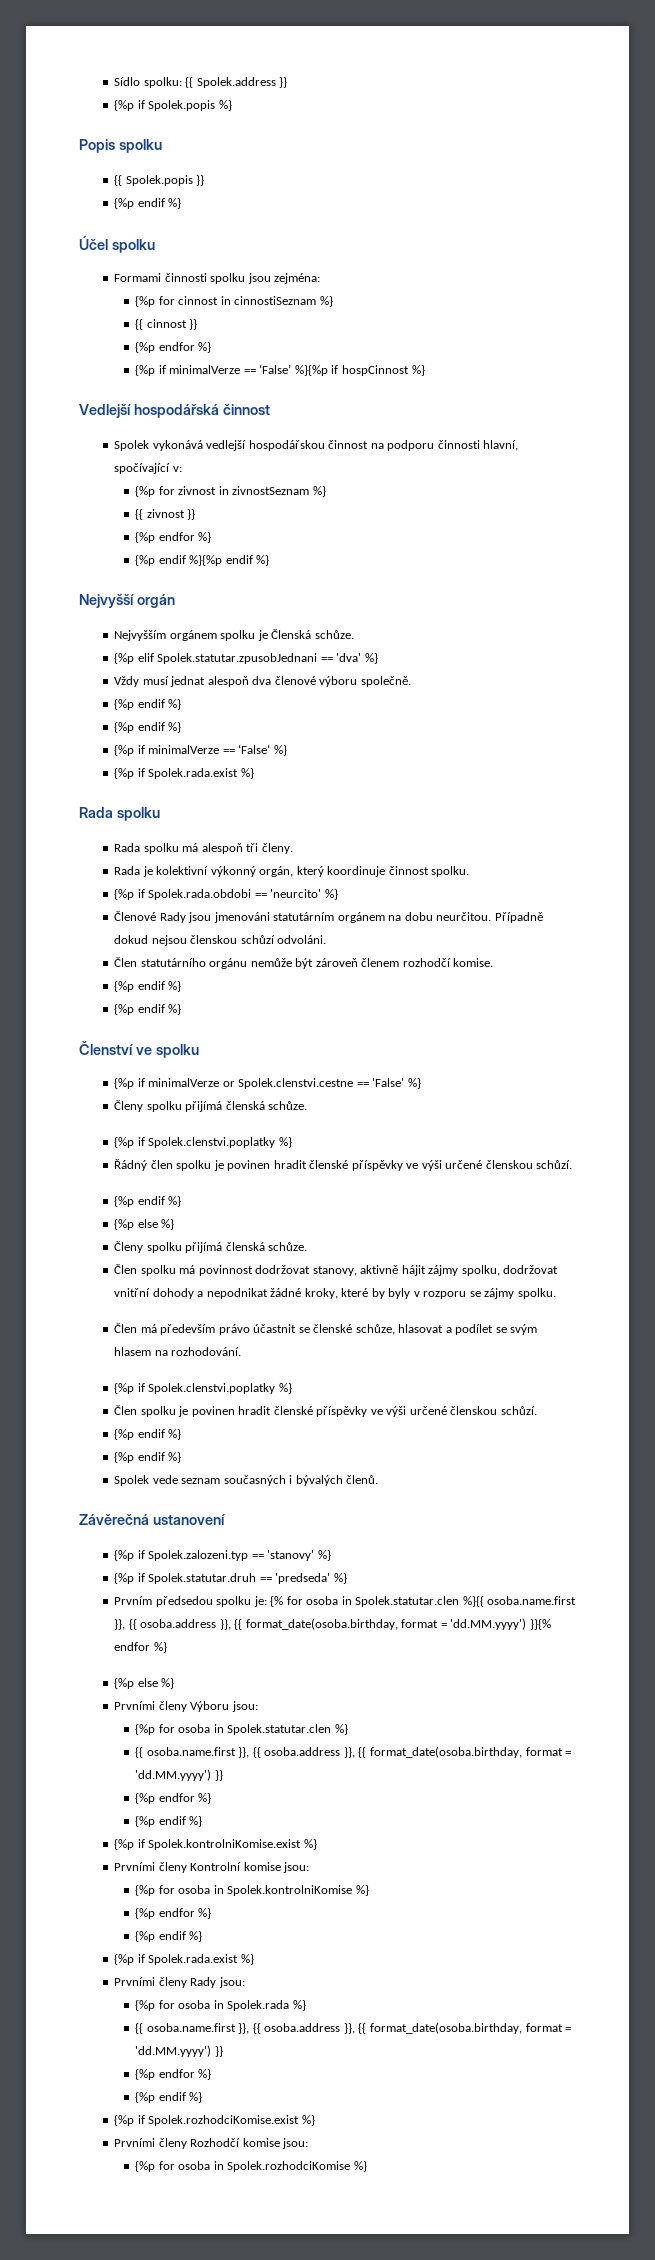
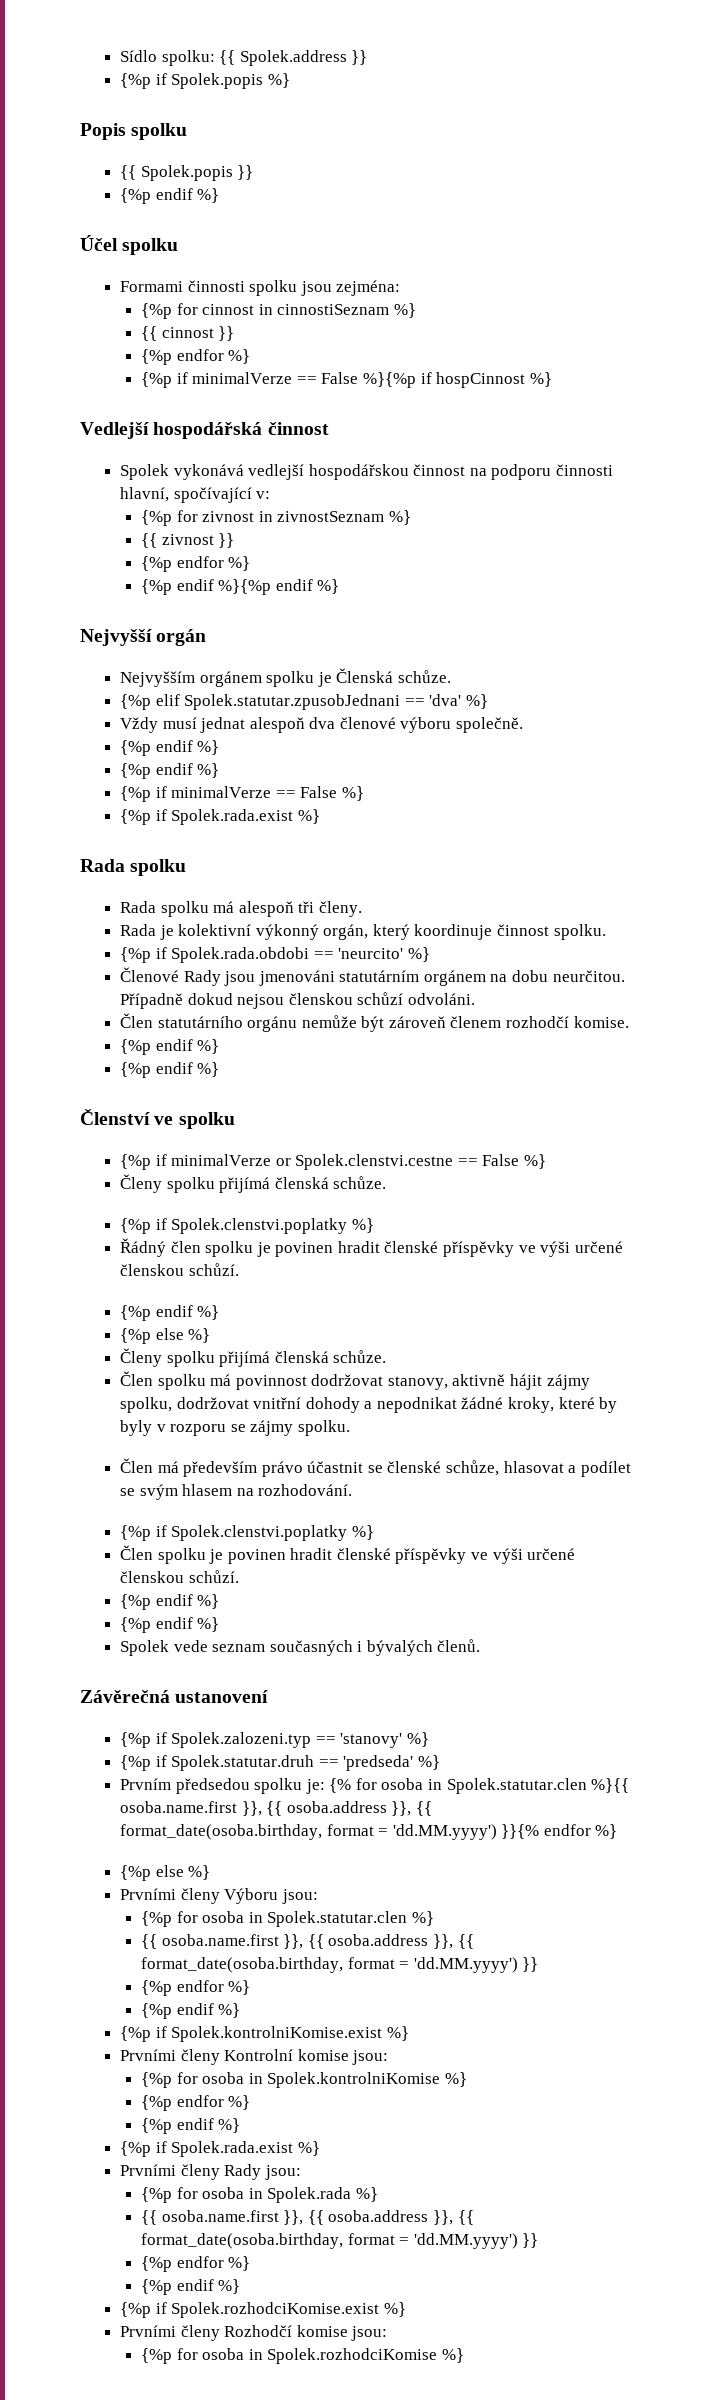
[259,364,292,374] ‘False’ -> [321,372,359,384] False
[238,744,271,754] ‘False‘ -> [300,786,338,798] False
[372,1078,405,1087] 'False' -> [482,1154,520,1166] False

